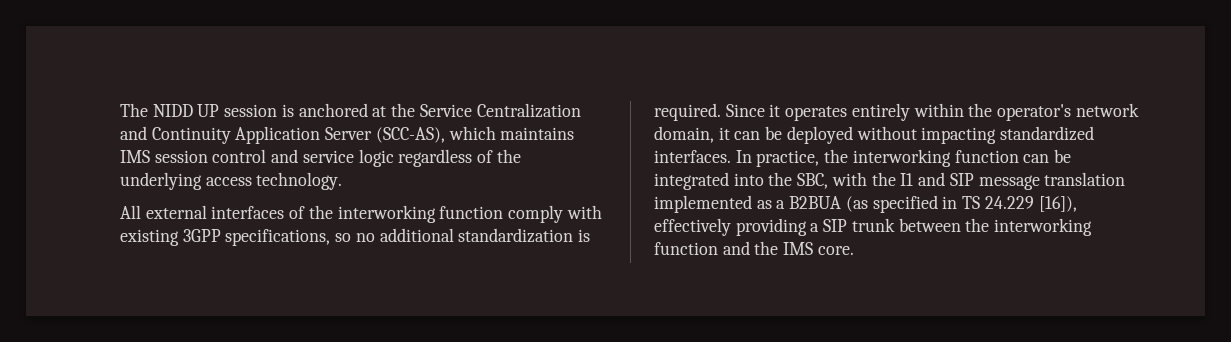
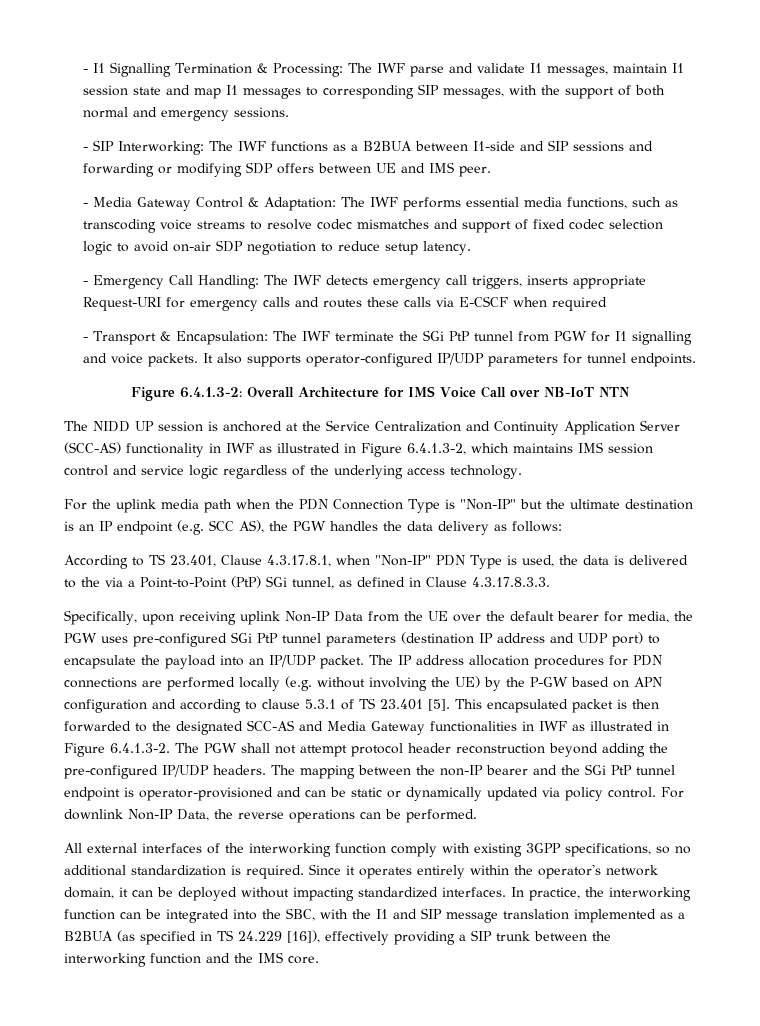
(120, 110) none -> [82,62,684,77] [82,84,665,99] [82,107,289,121] [82,140,653,155] [82,162,491,177] [82,197,678,211] [82,219,663,233] [82,240,471,255] [82,275,646,289] [82,296,607,311] [82,330,692,345] [82,353,696,367] [131,386,630,401] - I1 Signalling Termination & Processing: The IWF parse and validate I1 messages, maintain I1 session state and map I1 messages to corresponding SIP messages, with the support of both normal and emergency sessions. // - SIP Interworking: The IWF functions as a B2BUA between I1-side and SIP sessions and forwarding or modifying SDP offers between UE and IMS peer. // - Media Gateway Control & Adaptation: The IWF performs essential media functions, such as transcoding voice streams to resolve codec mismatches and support of fixed codec selection logic to avoid on-air SDP negotiation to reduce setup latency. // - Emergency Call Handling: The IWF detects emergency call triggers, inserts appropriate Request-URI for emergency calls and routes these calls via E-CSCF when required // - Transport & Encapsulation: The IWF terminate the SGi PtP tunnel from PGW for I1 signalling and voice packets. It also supports operator-configured IP/UDP parameters for tunnel endpoints. // Figure 6.4.1.3-2: Overall Architecture for IMS Voice Call over NB-IoT NTN //
[375,127,445,143] (SCC-AS), -> [64,442,466,457] (SCC-AS) functionality in IWF as illustrated in Figure 6.4.1.3-2,
(343, 181) none -> [64,499,693,513] [64,520,562,535] [64,554,688,569] [64,576,550,589] [64,610,693,625] [64,632,660,647] [64,655,662,669] [64,676,662,691] [64,698,659,713] [64,720,669,735] [64,743,668,757] [64,764,675,779] [64,787,684,801] [64,809,477,823] // For the uplink media path when the PDN Connection Type is "Non-IP" but the ultimate destination is an IP endpoint (e.g. SCC AS), the PGW handles the data delivery as follows: // According to TS 23.401, Clause 4.3.17.8.1, when "Non-IP" PDN Type is used, the data is delivered to the via a Point-to-Point (PtP) SGi tunnel, as defined in Clause 4.3.17.8.3.3. // Specifically, upon receiving uplink Non-IP Data from the UE over the default bearer for media, the PGW uses pre-configured SGi PtP tunnel parameters (destination IP address and UDP port) to encapsulate the payload into an IP/UDP packet. The IP address allocation procedures for PDN connections are performed locally (e.g. without involving the UE) by the P-GW based on APN configuration and according to clause 5.3.1 of TS 23.401 [5]. This encapsulated packet is then forwarded to the designated SCC-AS and Media Gateway functionalities in IWF as illustrated in Figure 6.4.1.3-2. The PGW shall not attempt protocol header reconstruction beyond adding the pre-configured IP/UDP headers. The mapping between the non-IP bearer and the SGi PtP tunnel endpoint is operator-provisioned and can be static or dynamically updated via policy control. For downlink Non-IP Data, the reverse operations can be performed.

